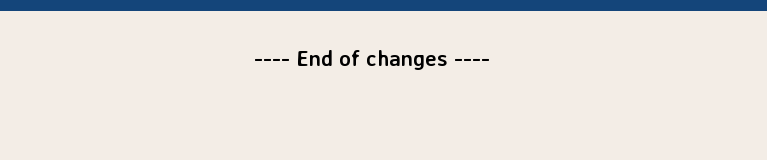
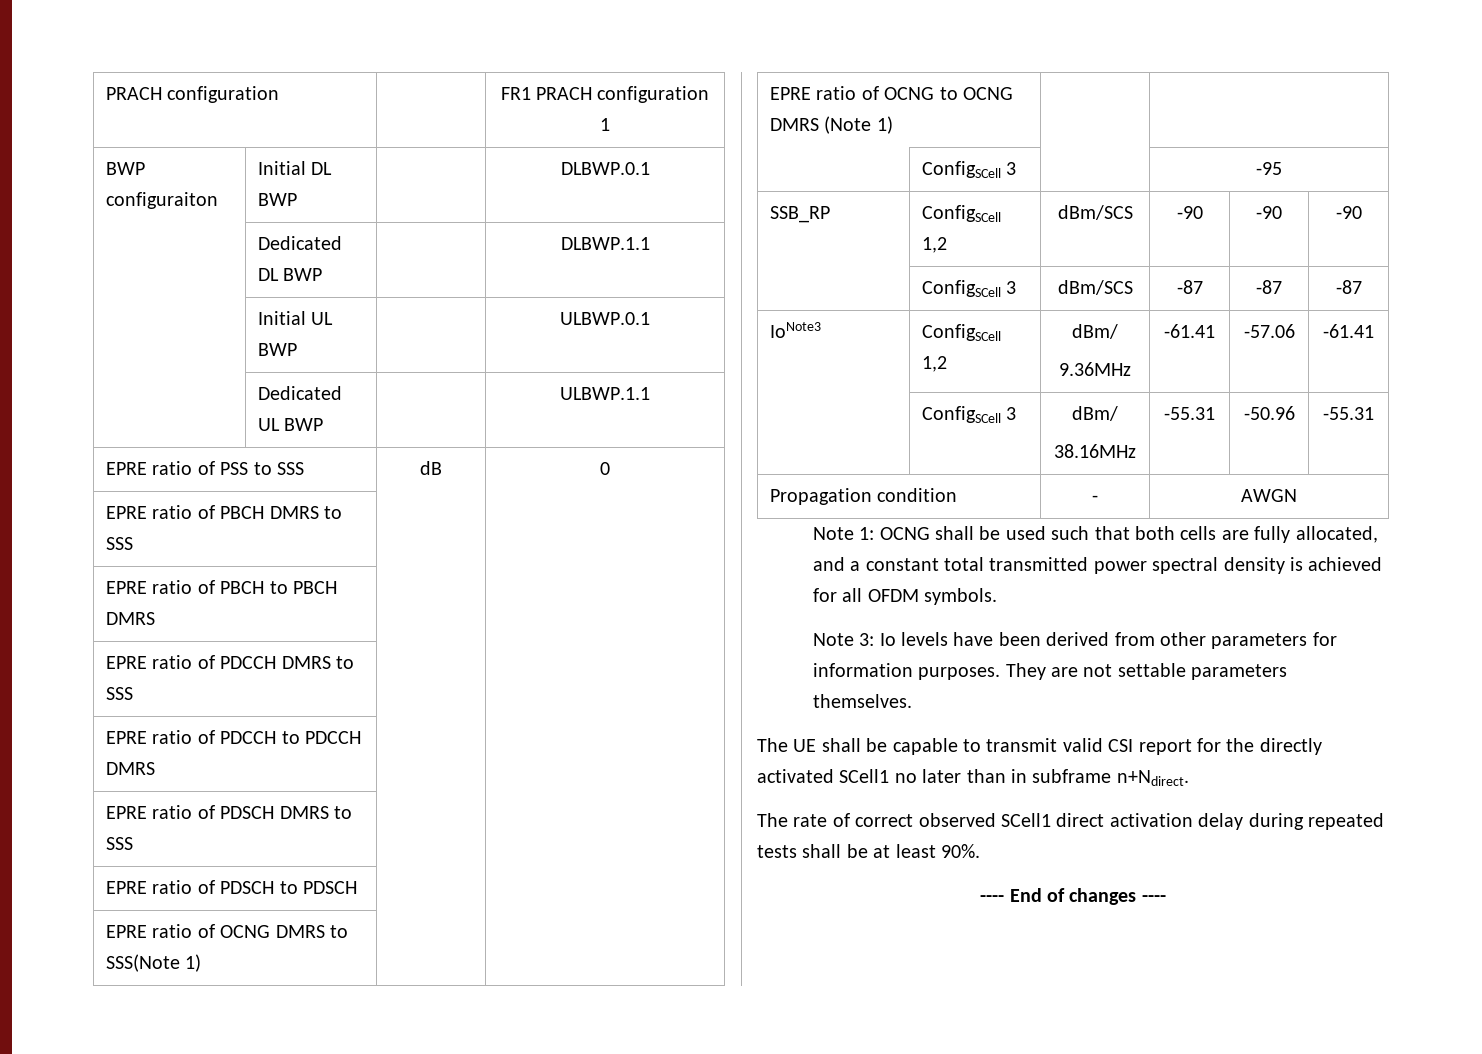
(254, 62) none -> [105,86,280,103] [500,86,710,103] [600,118,610,131] [105,162,145,175] [105,192,218,209] [257,161,333,175] [257,193,297,206] [560,162,650,175] [257,236,342,250] [257,268,323,281] [560,237,650,250] [257,311,334,325] [257,343,297,356] [560,312,650,325] [257,386,342,400] [257,418,324,431] [560,387,650,400] [105,461,304,475] [420,461,442,475] [600,462,610,475] [105,505,342,519] [105,537,133,550] [105,580,337,594] [105,612,155,625] [105,655,354,669] [105,687,133,700] [105,730,361,744] [105,762,155,775] [105,805,352,819] [105,837,133,850] [105,880,357,894] [105,924,348,938] [105,954,202,972] [769,86,1013,100] [769,116,893,134] [921,161,1017,178] [1256,162,1282,175] [769,206,830,223] [921,205,1001,222] [921,237,947,253] [1057,205,1133,220] [1176,206,1203,219] [1256,206,1282,219] [1335,206,1362,219] [921,280,1017,297] [1057,280,1133,295] [1176,280,1203,294] [1256,280,1282,294] [1335,280,1362,294] [769,322,821,338] [921,324,1001,341] [921,356,947,372] [1072,324,1118,339] [1059,362,1131,376] [1164,324,1215,338] [1243,324,1295,338] [1323,324,1374,338] [921,406,1017,423] [1072,406,1118,421] [1054,444,1136,458] [1164,407,1215,420] [1243,406,1295,420] [1323,407,1374,420] [769,488,958,505] [1092,495,1098,502] [1241,489,1297,502] [812,526,1378,543] [812,557,1383,574] [812,588,997,605] [812,632,1337,649] [812,663,1288,680] [812,694,912,708] [757,738,1322,755] [757,769,1189,786] [757,813,1384,830] [757,844,980,858] PRACH configuration | | FR1 PRACH configuration 1 // BWP configuraiton | Initial DL BWP | | DLBWP.0.1 // | Dedicated DL BWP | | DLBWP.1.1 // | Initial UL BWP | | ULBWP.0.1 // | Dedicated UL BWP | | ULBWP.1.1 // EPRE ratio of PSS to SSS | dB | 0 // EPRE ratio of PBCH DMRS to SSS | | // EPRE ratio of PBCH to PBCH DMRS | | // EPRE ratio of PDCCH DMRS to SSS | | // EPRE ratio of PDCCH to PDCCH DMRS | | // EPRE ratio of PDSCH DMRS to SSS | | // EPRE ratio of PDSCH to PDSCH | | // EPRE ratio of OCNG DMRS to SSS(Note 1) | | // EPRE ratio of OCNG to OCNG DMRS (Note 1) | | // | ConfigSCell 3 | | -95 // SSB_RP | ConfigSCell 1,2 | dBm/SCS | -90 | -90 | -90 // | ConfigSCell 3 | dBm/SCS | -87 | -87 | -87 // IoNote3 | ConfigSCell 1,2 | dBm/ // 9.36MHz | -61.41 | -57.06 | -61.41 // | ConfigSCell 3 | dBm/ // 38.16MHz | -55.31 | -50.96 | -55.31 // Propagation condition | - | AWGN // Note 1: OCNG shall be used such that both cells are fully allocated, and a constant total transmitted power spectral density is achieved for all OFDM symbols. // Note 3: Io levels have been derived from other parameters for information purposes. They are not settable parameters themselves. // The UE shall be capable to transmit valid CSI report for the directly activated SCell1 no later than in subframe n+Ndirect. // The rate of correct observed SCell1 direct activation delay during repeated tests shall be at least 90%. //

